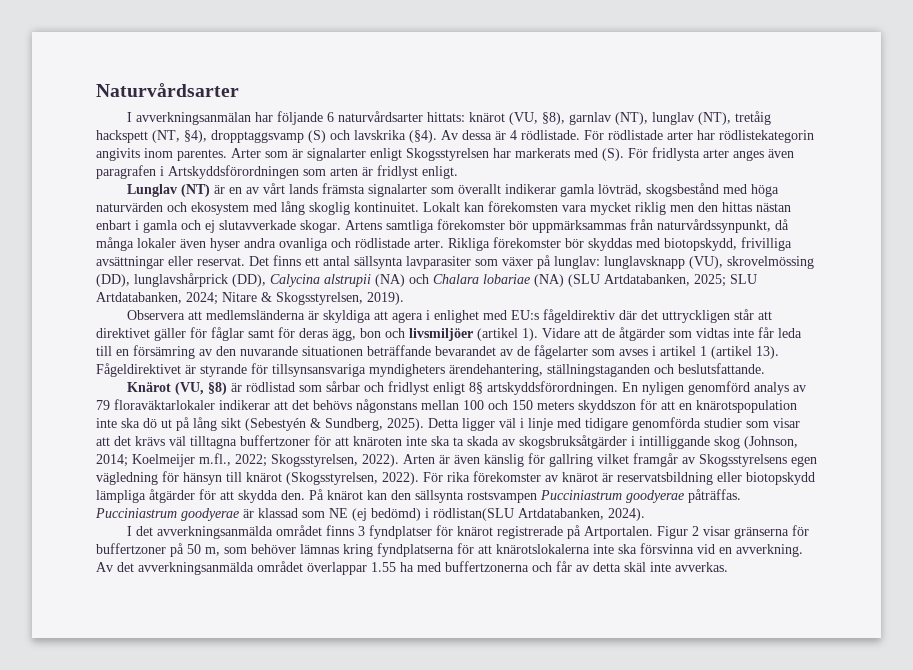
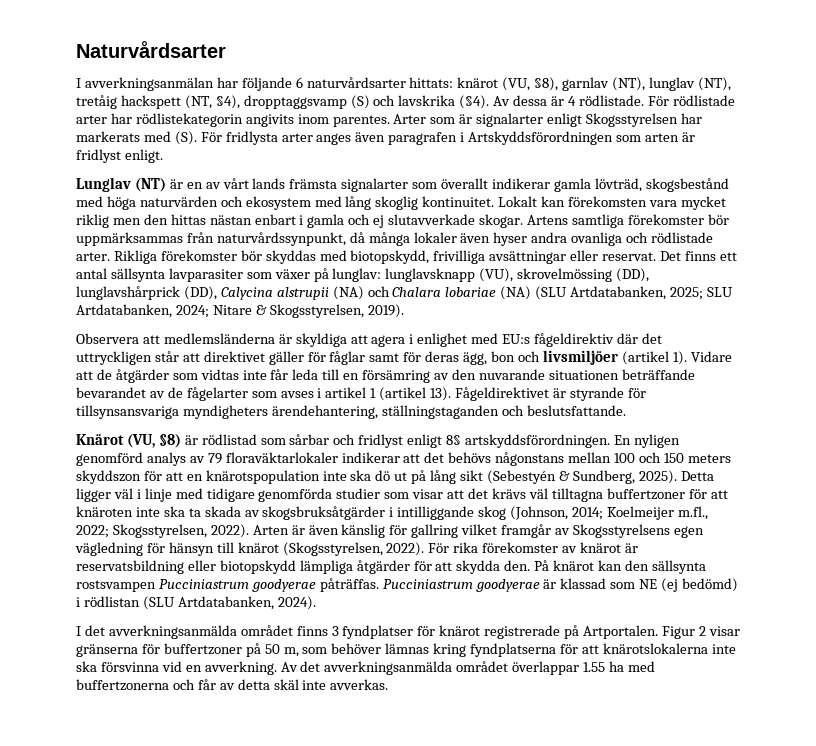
[433,508,514,521] rödlistan(SLU -> [83,596,175,610] rödlistan (SLU

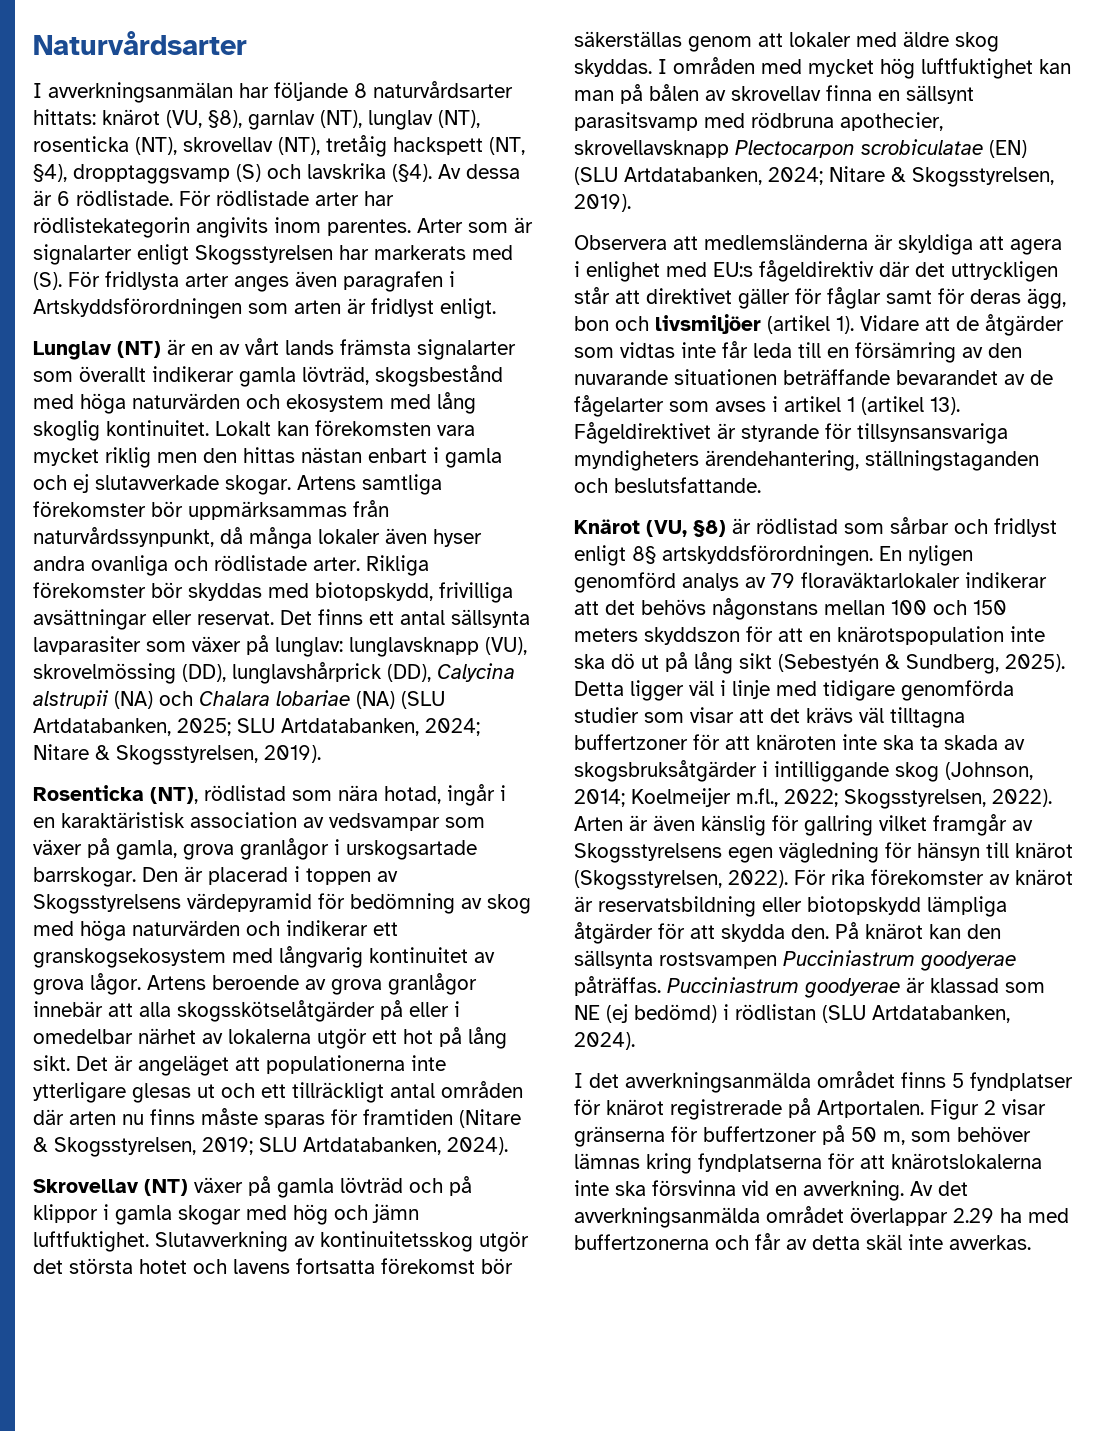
[295,77,303,88] 6 -> [354,83,367,98] 8
(731, 84) none -> [33,136,320,155] rosenticka (NT), skrovellav (NT),
[567,96,576,106] 4 -> [57,191,70,206] 6
(404, 311) none -> [33,784,506,806] [33,812,485,831] [33,838,477,860] [33,866,398,887] [33,893,531,914] [33,920,398,941] [33,946,495,968] [33,973,477,995] [33,1000,460,1022] [33,1027,507,1049] [33,1055,446,1076] [33,1081,523,1103] [33,1108,521,1128] [33,1137,508,1157] [33,1176,472,1198] [33,1204,419,1225] [33,1231,529,1252] [33,1258,513,1274] [574,31,999,52] [574,57,1071,79] [574,84,974,104] [574,112,943,131] [574,139,1027,158] [574,166,1054,187] [574,194,631,212] // Rosenticka (NT), rödlistad som nära hotad, ingår i en karaktäristisk association av vedsvampar som växer på gamla, grova granlågor i urskogsartade barrskogar. Den är placerad i toppen av Skogsstyrelsens värdepyramid för bedömning av skog med höga naturvärden och indikerar ett granskogsekosystem med långvarig kontinuitet av grova lågor. Artens beroende av grova granlågor innebär att alla skogsskötselåtgärder på eller i omedelbar närhet av lokalerna utgör ett hot på lång sikt. Det är angeläget att populationerna inte ytterligare glesas ut och ett tillräckligt antal områden där arten nu finns måste sparas för framtiden (Nitare & Skogsstyrelsen, 2019; SLU Artdatabanken, 2024). // Skrovellav (NT) växer på gamla lövträd och på klippor i gamla skogar med hög och jämn luftfuktighet. Slutavverkning av kontinuitetsskog utgör det största hotet och lavens fortsatta förekomst bör säkerställas genom att lokaler med äldre skog skyddas. I områden med mycket hög luftfuktighet kan man på bålen av skrovellav finna en sällsynt parasitsvamp med rödbruna apothecier, skrovellavsknapp Plectocarpon scrobiculatae (EN) (SLU Artdatabanken, 2024; Nitare & Skogsstyrelsen, 2019).
[331,626,339,636] 3 -> [952,1073,964,1088] 5
[583,662,606,672] 1.55 -> [953,1208,994,1223] 2.29

